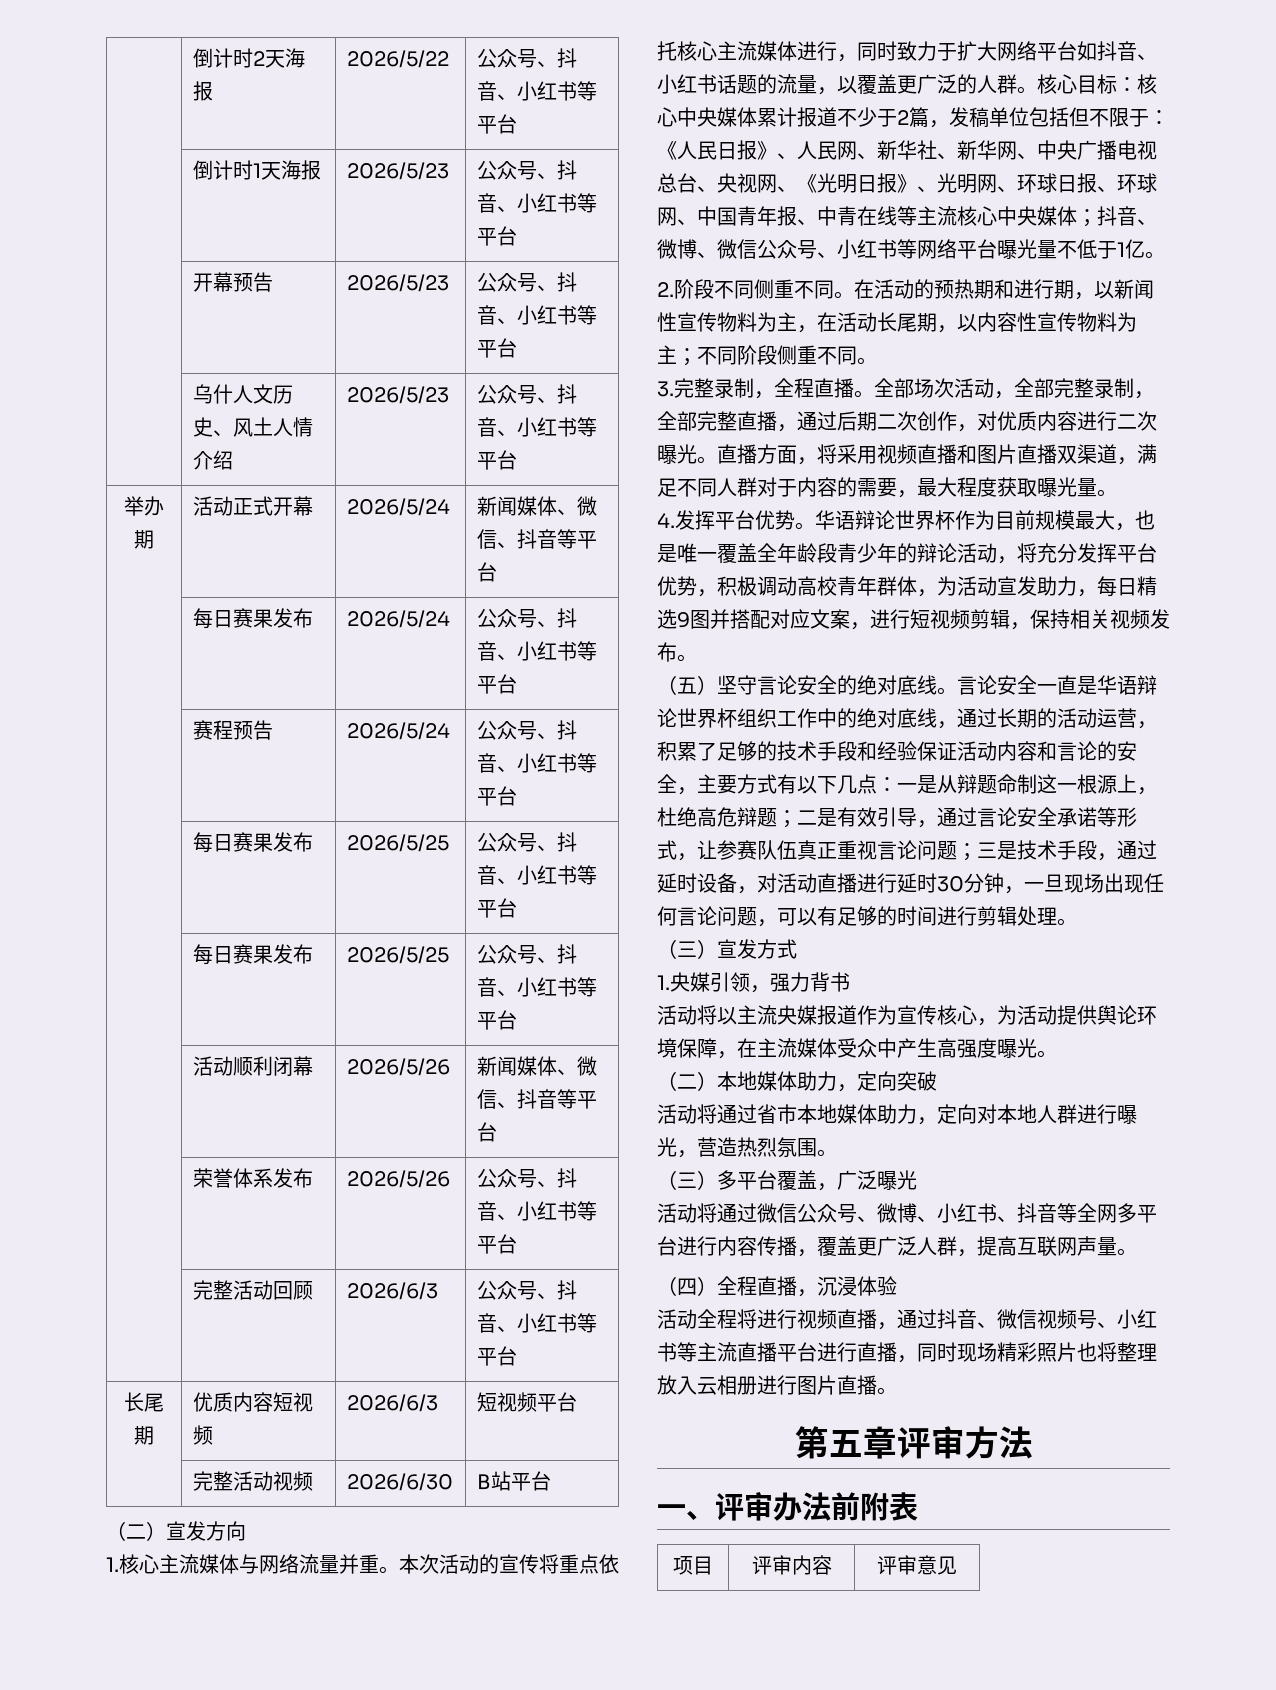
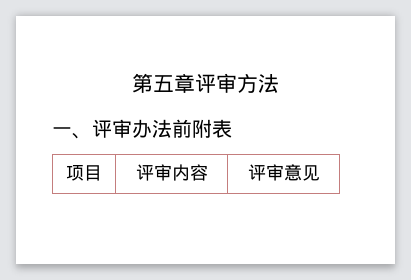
[192,48,305,68] [192,81,213,101] [346,50,449,68] [476,48,577,68] [476,81,597,101] [476,114,517,134] [192,160,321,180] [346,162,449,180] [476,160,577,180] [476,193,597,213] [476,226,517,246] [192,272,273,292] [346,274,449,292] [476,272,577,292] [476,305,597,325] [476,338,517,358] [192,384,293,404] [192,417,313,437] [192,450,233,470] [346,386,449,404] [476,384,577,404] [476,417,597,437] [476,450,517,470] [124,496,164,516] [134,530,154,549] [192,496,313,516] [346,498,450,516] [476,496,597,516] [476,529,597,549] [476,562,497,582] [192,608,313,629] [346,610,450,628] [476,608,577,628] [476,641,597,661] [476,674,517,694] [192,720,273,740] [346,722,450,740] [476,720,577,740] [476,753,597,773] [476,786,517,806] [192,832,313,853] [346,834,449,852] [476,832,577,852] [476,865,597,885] [476,898,517,918] [192,944,313,965] [346,946,449,964] [476,944,577,964] [476,977,597,997] [476,1010,517,1030] [192,1056,313,1077] [346,1058,450,1076] [476,1056,597,1076] [476,1089,597,1109] [476,1122,497,1142] [192,1168,313,1188] [346,1170,450,1188] [476,1168,577,1188] [476,1201,597,1221] [476,1234,517,1254] [192,1280,313,1300] [346,1282,438,1300] [476,1280,577,1300] [476,1313,597,1333] [476,1346,517,1366] [124,1392,164,1412] [134,1426,154,1445] [192,1392,313,1412] [192,1425,213,1445] [346,1394,438,1412] [476,1392,577,1412] [192,1471,313,1491] [346,1473,453,1491] [476,1471,551,1491] [106,1521,246,1541] [106,1554,619,1574] [657,41,1157,62] [657,74,1157,95] [657,107,1169,128] [657,140,1157,160] [657,173,1157,193] [657,206,1157,227] [657,239,1165,259] [657,279,1154,300] [657,312,1137,333] [657,345,877,366] [657,378,1154,399] [657,411,1157,432] [657,444,1157,465] [657,477,1117,498] [657,510,1155,531] [657,543,1157,564] [657,576,1157,597] [657,609,1170,630] [657,642,697,662] [657,675,1157,695] [657,708,1157,729] [657,741,1137,761] [657,774,1157,795] [657,807,1137,828] [657,840,1157,861] [657,873,1164,894] [657,906,1077,927] [657,939,797,959] [657,972,850,993] [657,1005,1157,1026] [657,1038,1057,1059] [657,1071,937,1092] [657,1104,1137,1125] [657,1137,837,1158] [657,1170,917,1191] [657,1203,1157,1223] [657,1236,1137,1257] [657,1276,897,1297] [657,1309,1157,1330] [657,1342,1157,1363] [657,1375,897,1395] | 倒计时2天海报 | 2026/5/22 | 公众号、抖音、小红书等平台 // | 倒计时1天海报 | 2026/5/23 | 公众号、抖音、小红书等平台 // | 开幕预告 | 2026/5/23 | 公众号、抖音、小红书等平台 // | 乌什人文历史、风土人情介绍 | 2026/5/23 | 公众号、抖音、小红书等平台 // 举办期 | 活动正式开幕 | 2026/5/24 | 新闻媒体、微信、抖音等平台 // | 每日赛果发布 | 2026/5/24 | 公众号、抖音、小红书等平台 // | 赛程预告 | 2026/5/24 | 公众号、抖音、小红书等平台 // | 每日赛果发布 | 2026/5/25 | 公众号、抖音、小红书等平台 // | 每日赛果发布 | 2026/5/25 | 公众号、抖音、小红书等平台 // | 活动顺利闭幕 | 2026/5/26 | 新闻媒体、微信、抖音等平台 // | 荣誉体系发布 | 2026/5/26 | 公众号、抖音、小红书等平台 // | 完整活动回顾 | 2026/6/3 | 公众号、抖音、小红书等平台 // 长尾期 | 优质内容短视频 | 2026/6/3 | 短视频平台 // | 完整活动视频 | 2026/6/30 | B站平台 // （二）宣发方向 // 1.核心主流媒体与网络流量并重。本次活动的宣传将重点依托核心主流媒体进行，同时致力于扩大网络平台如抖音、小红书话题的流量，以覆盖更广泛的人群。核心目标：核心中央媒体累计报道不少于2篇，发稿单位包括但不限于：《人民日报》、人民网、新华社、新华网、中央广播电视总台、央视网、《光明日报》、光明网、环球日报、环球网、中国青年报、中青在线等主流核心中央媒体；抖音、微博、微信公众号、小红书等网络平台曝光量不低于1亿。 // 2.阶段不同侧重不同。在活动的预热期和进行期，以新闻性宣传物料为主，在活动长尾期，以内容性宣传物料为主；不同阶段侧重不同。 // 3.完整录制，全程直播。全部场次活动，全部完整录制，全部完整直播，通过后期二次创作，对优质内容进行二次曝光。直播方面，将采用视频直播和图片直播双渠道，满足不同人群对于内容的需要，最大程度获取曝光量。 // 4.发挥平台优势。华语辩论世界杯作为目前规模最大，也是唯一覆盖全年龄段青少年的辩论活动，将充分发挥平台优势，积极调动高校青年群体，为活动宣发助力，每日精选9图并搭配对应文案，进行短视频剪辑，保持相关视频发布。 // （五）坚守言论安全的绝对底线。言论安全一直是华语辩论世界杯组织工作中的绝对底线，通过长期的活动运营，积累了足够的技术手段和经验保证活动内容和言论的安全，主要方式有以下几点：一是从辩题命制这一根源上，杜绝高危辩题；二是有效引导，通过言论安全承诺等形式，让参赛队伍真正重视言论问题；三是技术手段，通过延时设备，对活动直播进行延时30分钟，一旦现场出现任何言论问题，可以有足够的时间进行剪辑处理。 // （三）宣发方式 // 1.央媒引领，强力背书 // 活动将以主流央媒报道作为宣传核心，为活动提供舆论环境保障，在主流媒体受众中产生高强度曝光。 // （二）本地媒体助力，定向突破 // 活动将通过省市本地媒体助力，定向对本地人群进行曝光，营造热烈氛围。 // （三）多平台覆盖，广泛曝光 // 活动将通过微信公众号、微博、小红书、抖音等全网多平台进行内容传播，覆盖更广泛人群，提高互联网声量。 // （四）全程直播，沉浸体验 // 活动全程将进行视频直播，通过抖音、微信视频号、小红书等主流直播平台进行直播，同时现场精彩照片也将整理放入云相册进行图片直播。 // -> (132, 83) none

